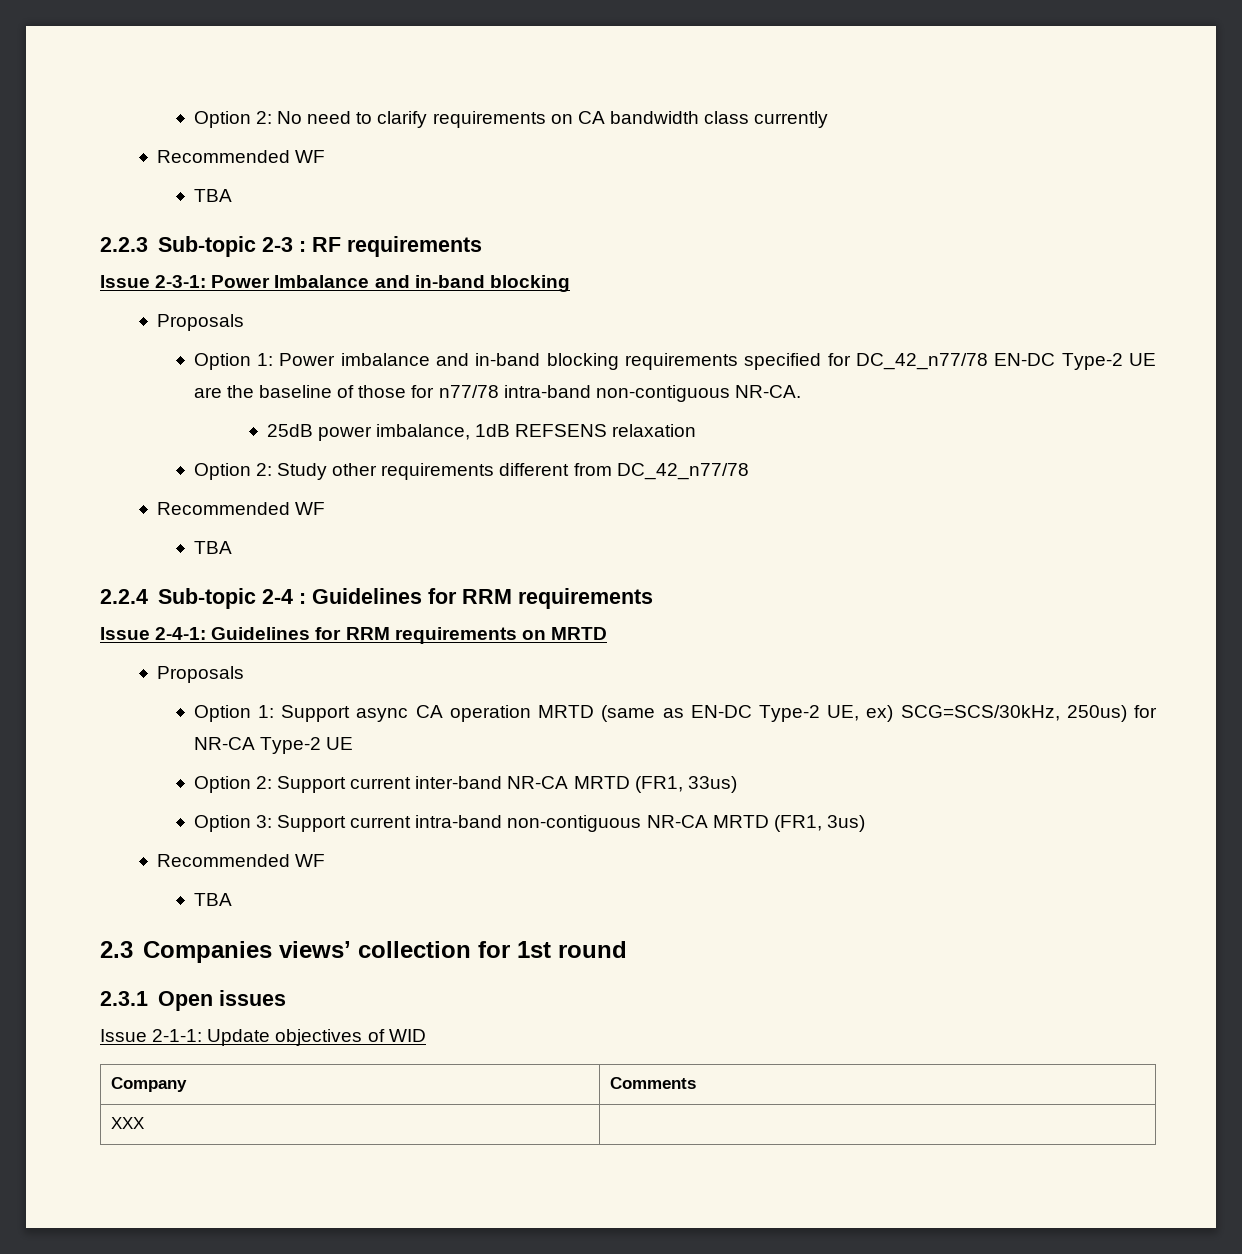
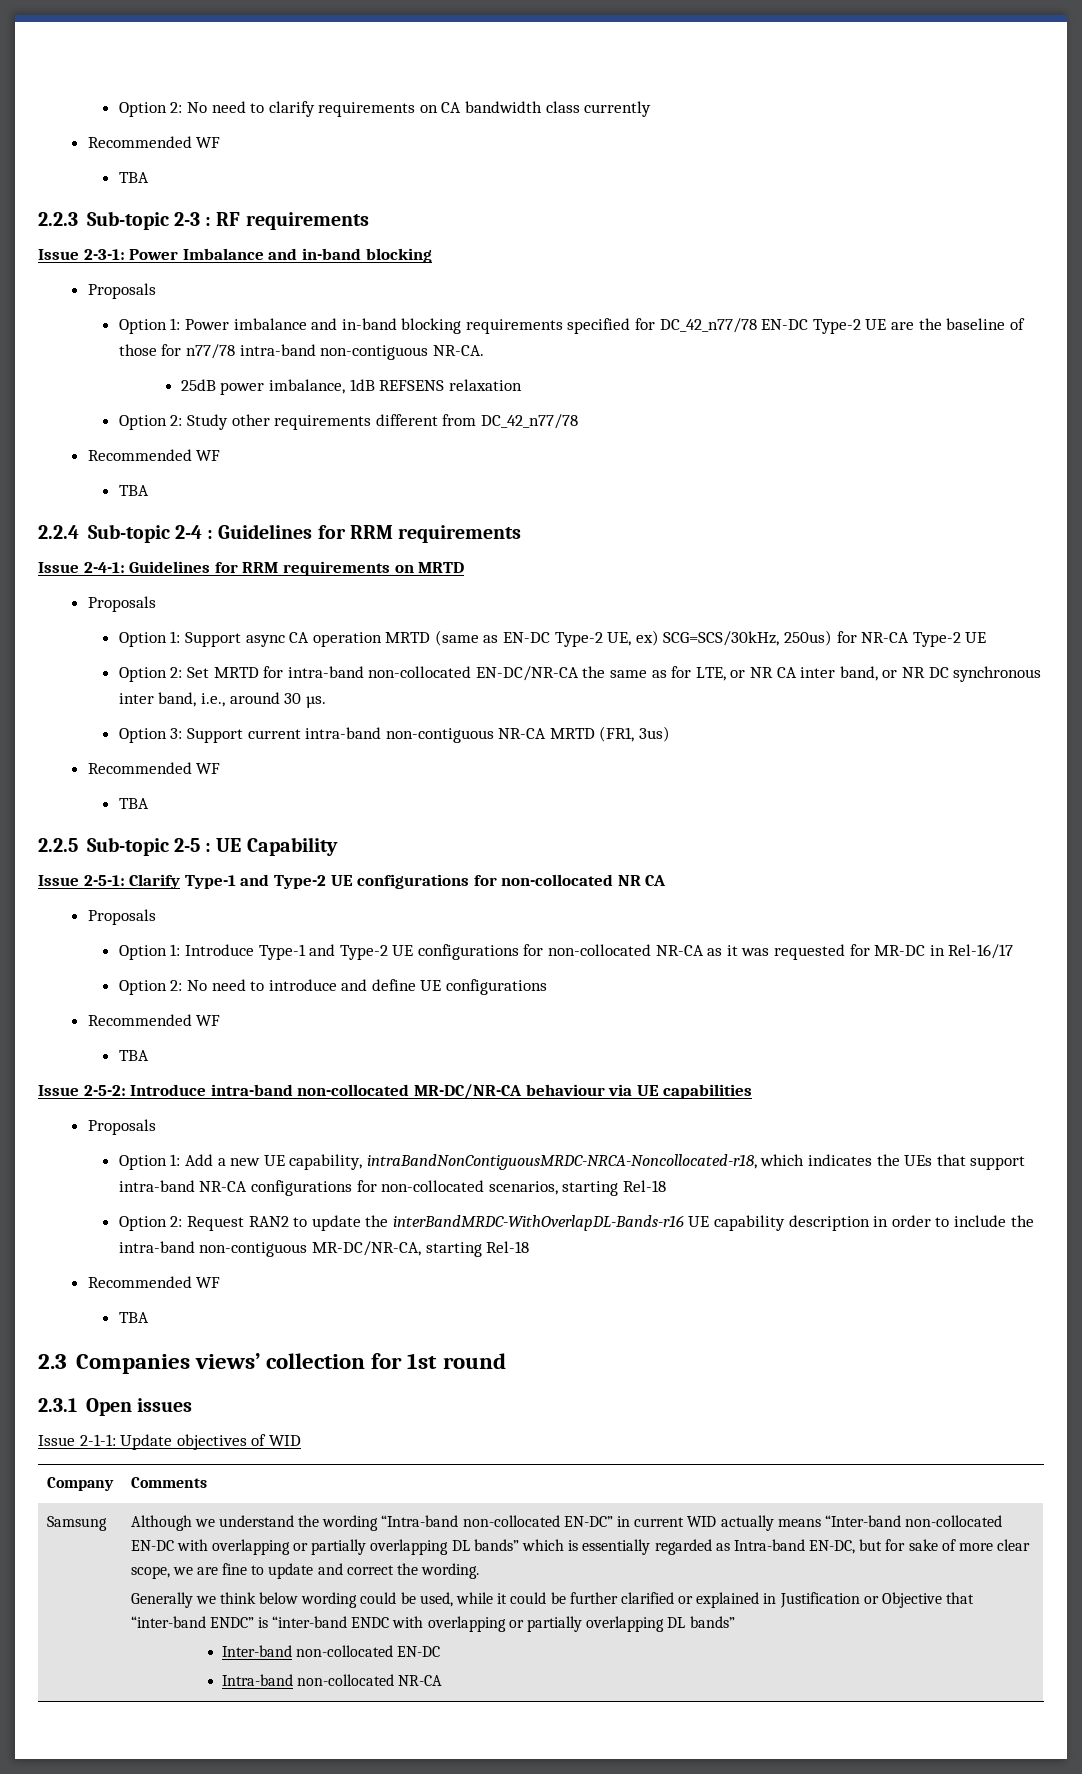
[277,776,737,793] Support current inter-band NR-CA MRTD (FR1, 33us) -> [186,666,1042,682] [118,692,326,708] Set MRTD for intra-band non-collocated EN-DC/NR-CA the same as for LTE, or NR CA inter band, or NR DC synchronous inter band, i.e., around 30 µs.
(232, 899) none -> [38,837,338,856] [38,874,667,889] [87,909,156,925] [118,944,1014,960] [118,979,548,995] [87,1014,221,1026] [118,1050,149,1061] [38,1084,753,1099] [87,1119,156,1135] [118,1154,1026,1170] [118,1180,666,1196] [118,1215,1034,1231] [118,1241,530,1257] [87,1276,221,1288] [118,1312,149,1323] // 2.2.5 Sub-topic 2-5 : UE Capability // Issue 2-5-1: Clarify Type-1 and Type-2 UE configurations for non-collocated NR CA // Proposals // Option 1: Introduce Type-1 and Type-2 UE configurations for non-collocated NR-CA as it was requested for MR-DC in Rel-16/17 // Option 2: No need to introduce and define UE configurations // Recommended WF // TBA // Issue 2-5-2: Introduce intra-band non-collocated MR-DC/NR-CA behaviour via UE capabilities // Proposals // Option 1: Add a new UE capability, intraBandNonContiguousMRDC-NRCA-Noncollocated-r18, which indicates the UEs that support intra-band NR-CA configurations for non-collocated scenarios, starting Rel-18 // Option 2: Request RAN2 to update the interBandMRDC-WithOverlapDL-Bands-r16 UE capability description in order to include the intra-band non-contiguous MR-DC/NR-CA, starting Rel-18 // Recommended WF // TBA
[110,1117,144,1129] XXX | -> [46,1516,107,1531] [130,1515,1003,1531] [130,1539,1031,1555] [130,1563,480,1579] [130,1592,975,1608] [130,1616,735,1632] [222,1645,441,1657] [222,1674,443,1686] Samsung | Although we understand the wording “Intra-band non-collocated EN-DC” in current WID actually means “Inter-band non-collocated EN-DC with overlapping or partially overlapping DL bands” which is essentially regarded as Intra-band EN-DC, but for sake of more clear scope, we are fine to update and correct the wording. // Generally we think below wording could be used, while it could be further clarified or explained in Justification or Objective that “inter-band ENDC” is “inter-band ENDC with overlapping or partially overlapping DL bands” // Inter-band non-collocated EN-DC // Intra-band non-collocated NR-CA

